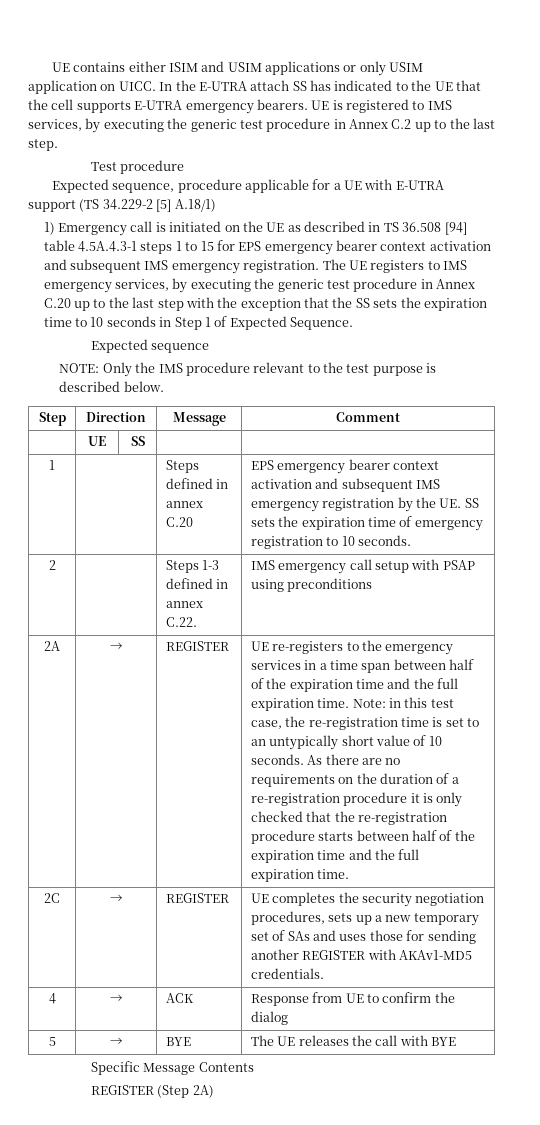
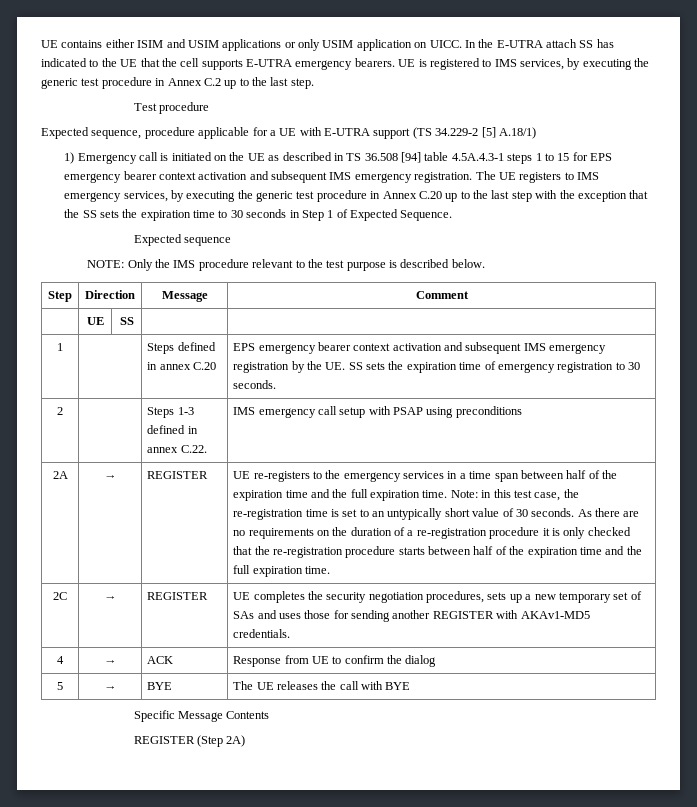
[90,317,104,327] 10 -> [230,210,243,218] 30
[341,536,355,546] 10 -> [628,362,641,370] 30
[428,736,442,746] 10 -> [515,509,528,517] 30

